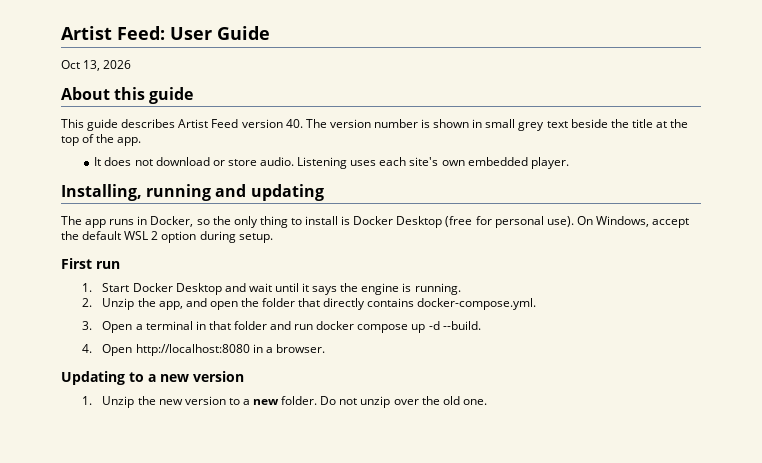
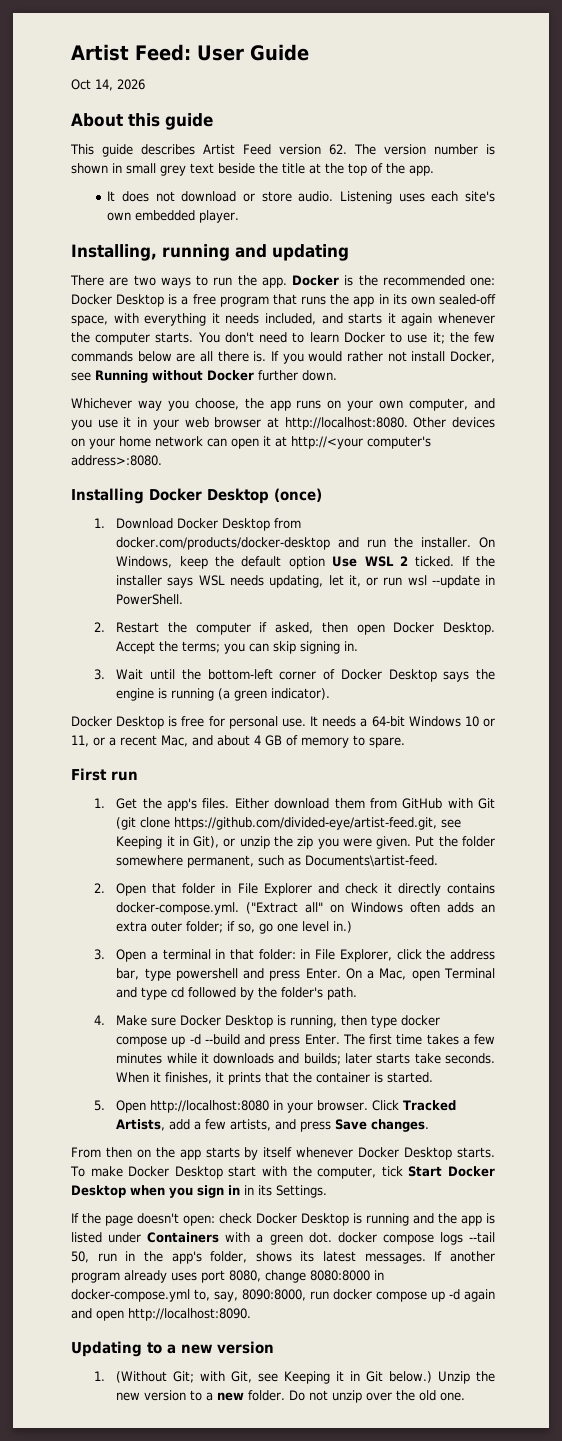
[83,60,101,71] 13, -> [95,79,113,91] 14,
[285,119,303,128] 40. -> [329,144,347,155] 62.
[61,216,690,228] [61,231,273,243] [61,258,120,269] [81,283,461,295] [81,298,537,310] The app runs in Docker, so the only thing to install is Docker Desktop (free for personal use). On Windows, accept the default WSL 2 option during setup. // First run // 1. Start Docker Desktop and wait until it says the engine is running. // 2. Unzip the app, and open the folder that directly contains docker-compose.yml. -> [70,275,495,288] [71,294,496,307] [71,313,496,326] [71,332,495,345] [71,351,495,364] [71,370,337,383] [71,398,496,411] [71,417,495,430] [71,436,431,449] [71,455,162,466] [71,488,322,504] [93,518,302,531] [116,537,495,550] [116,556,496,569] [116,575,496,588] [116,594,184,605] [93,622,495,635] [116,641,359,654] [93,669,496,682] [116,688,331,701] [71,716,495,729] [71,735,405,748] [71,768,138,781] [93,798,496,811] [116,817,462,830] [116,836,496,849] [116,855,439,868] [93,883,496,896] [116,902,496,915] [116,921,353,934] There are two ways to run the app. Docker is the recommended one: Docker Desktop is a free program that runs the app in its own sealed-off space, with everything it needs included, and starts it again whenever the computer starts. You don't need to learn Docker to use it; the few commands below are all there is. If you would rather not install Docker, see Running without Docker further down. // Whichever way you choose, the app runs on your own computer, and you use it in your web browser at http://localhost:8080. Other devices on your home network can open it at http://<your computer's address>:8080. // Installing Docker Desktop (once) // 1. Download Docker Desktop from docker.com/products/docker-desktop and run the installer. On Windows, keep the default option Use WSL 2 ticked. If the installer says WSL needs updating, let it, or run wsl --update in PowerShell. // 2. Restart the computer if asked, then open Docker Desktop. Accept the terms; you can skip signing in. // 3. Wait until the bottom-left corner of Docker Desktop says the engine is running (a green indicator). // Docker Desktop is free for personal use. It needs a 64-bit Windows 10 or 11, or a recent Mac, and about 4 GB of memory to spare. // First run // 1. Get the app's files. Either download them from GitHub with Git (git clone https://github.com/divided-eye/artist-feed.git, see Keeping it in Git), or unzip the zip you were given. Put the folder somewhere permanent, such as Documents\artist-feed. // 2. Open that folder in File Explorer and check it directly contains docker-compose.yml. ("Extract all" on Windows often adds an extra outer folder; if so, go one level in.)
[233,321,292,330] folder and -> [258,949,496,962] [116,968,496,981] [116,987,358,1000] [93,1015,441,1028] [116,1034,496,1047] [116,1053,496,1065] [116,1072,434,1085] [93,1100,457,1113] [116,1119,430,1132] [71,1147,496,1160] [70,1166,495,1179] [71,1185,327,1198] [71,1213,495,1226] [71,1232,496,1245] [71,1251,495,1264] [71,1270,384,1283] [71,1289,306,1302] folder: in File Explorer, click the address bar, type powershell and press Enter. On a Mac, open Terminal and type cd followed by the folder's path. // 4. Make sure Docker Desktop is running, then type docker compose up -d --build and press Enter. The first time takes a few minutes while it downloads and builds; later starts take seconds. When it finishes, it prints that the container is started. // 5. Open http://localhost:8080 in your browser. Click Tracked Artists, add a few artists, and press Save changes. // From then on the app starts by itself whenever Docker Desktop starts. To make Docker Desktop start with the computer, tick Start Docker Desktop when you sign in in its Settings. // If the page doesn't open: check Docker Desktop is running and the app is listed under Containers with a green dot. docker compose logs --tail 50, run in the app's folder, shows its latest messages. If another program already uses port 8080, change 8080:8000 in docker-compose.yml to, say, 8090:8000,
[442,321,481,330] [81,344,325,356] --build. // 4. Open http://localhost:8080 in a browser. -> [464,1289,495,1302] [71,1308,251,1321] again and open http://localhost:8090.
(92, 400) none -> [116,1371,433,1384] (Without Git; with Git, see Keeping it in Git below.)

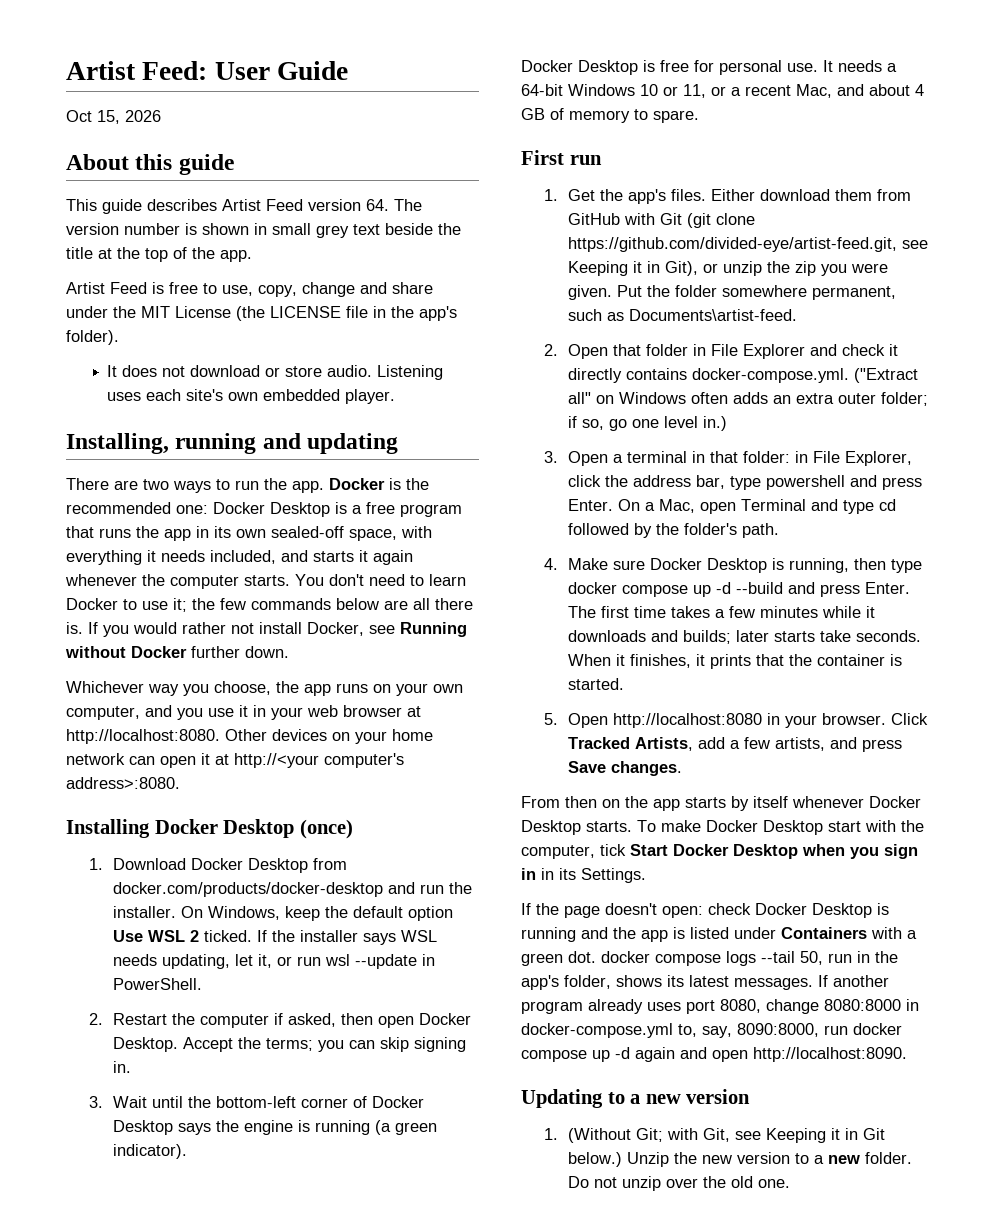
[95,79,113,91] 14, -> [97,110,120,124] 15,
[329,144,347,155] 62. -> [366,199,389,211] 64.
(434, 170) none -> [66,282,433,297] [66,306,457,321] [66,330,119,345] // Artist Feed is free to use, copy, change and share under the MIT License (the LICENSE file in the app's folder).

